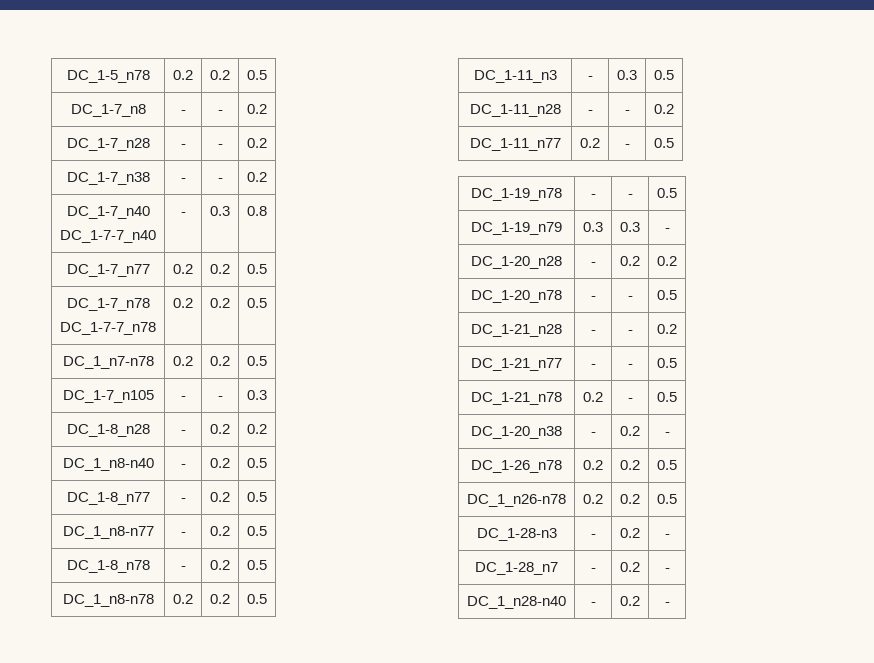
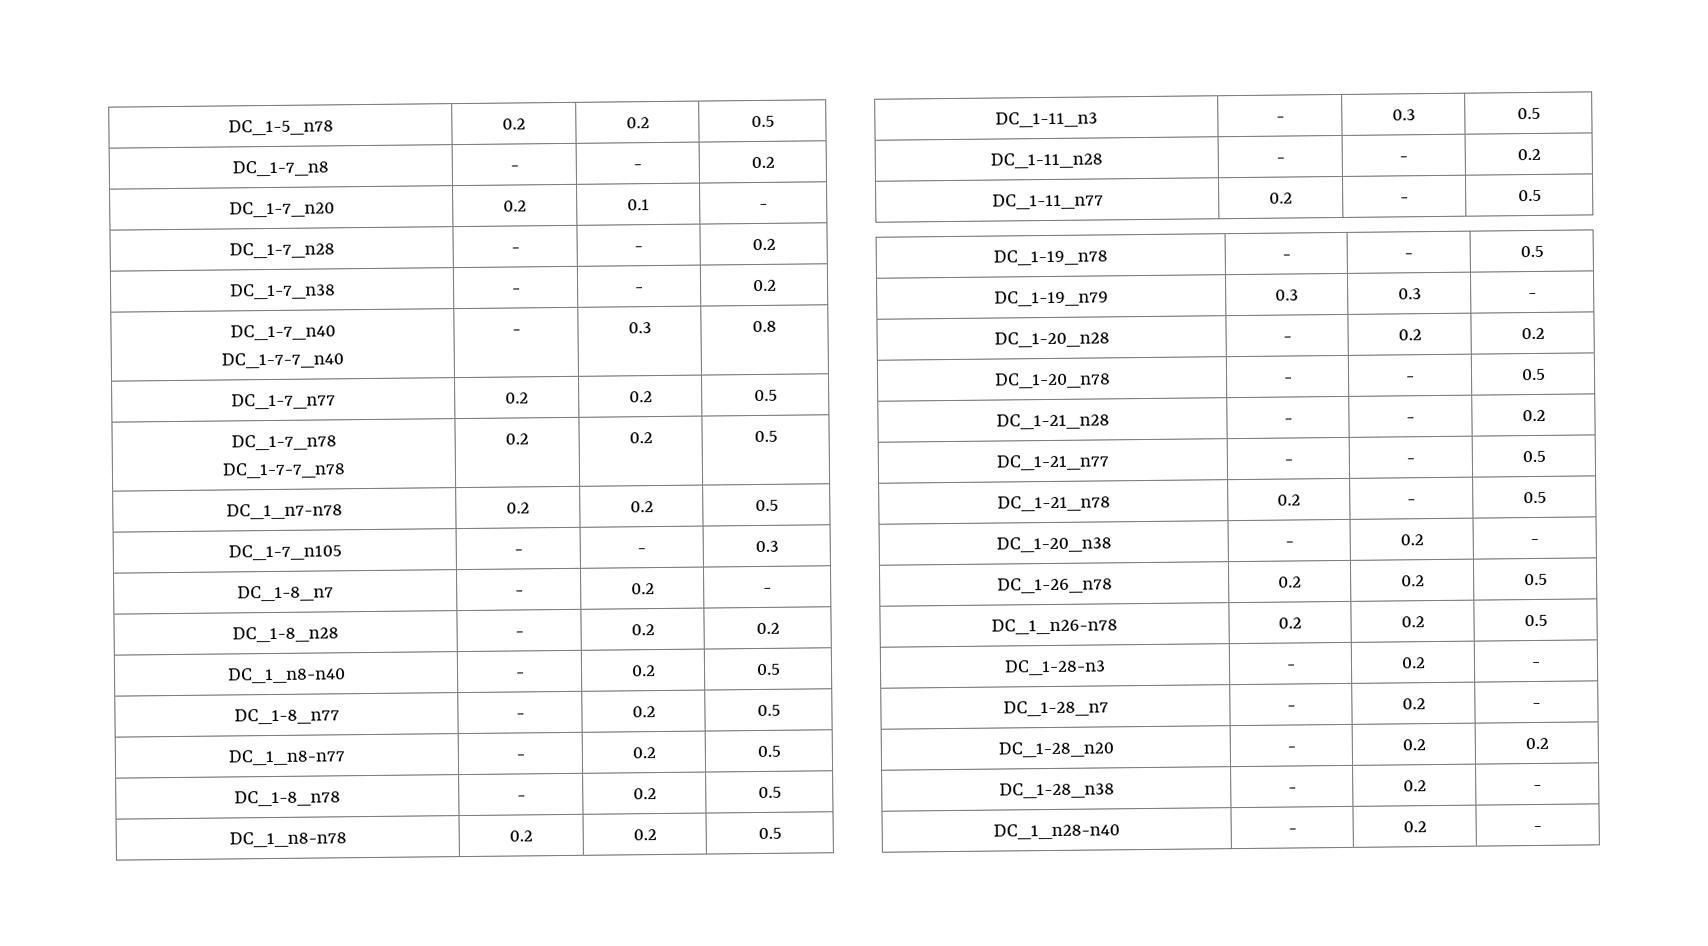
(267, 109) none -> [228,201,335,218] [502,200,527,212] [627,199,650,211] [759,203,768,209] // DC_1-7_n20 | 0.2 | 0.1 | -
(267, 395) none -> [237,585,334,602] [514,590,524,596] [630,583,655,595] [763,587,772,593] // DC_1-8_n7 | - | 0.2 | -
(670, 570) none -> [997,741,1114,758] [1286,746,1296,752] [1401,739,1426,751] [1524,737,1549,750] [998,782,1115,799] [1287,787,1297,793] [1402,780,1427,792] [1533,784,1542,791] // DC_1-28_n20 | - | 0.2 | 0.2 // DC_1-28_n38 | - | 0.2 | -

